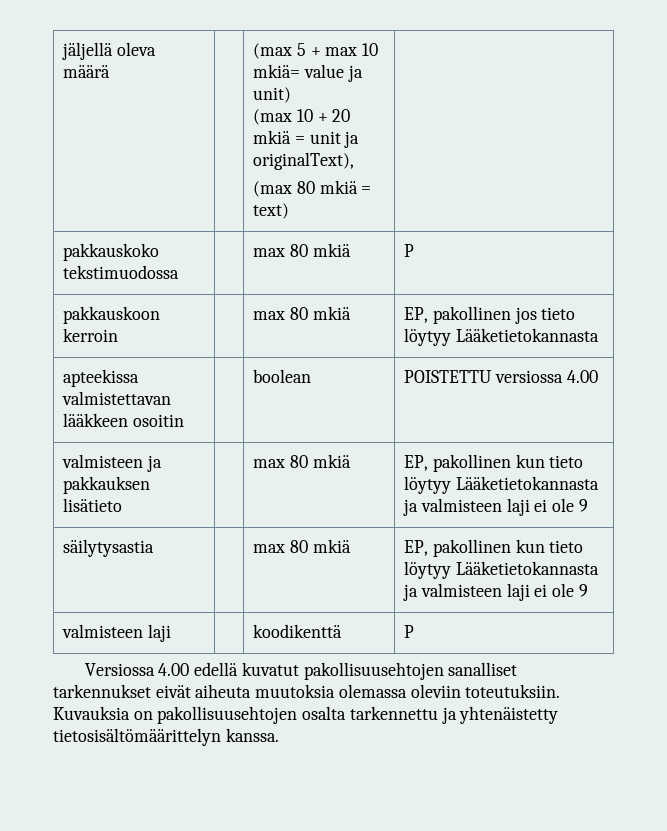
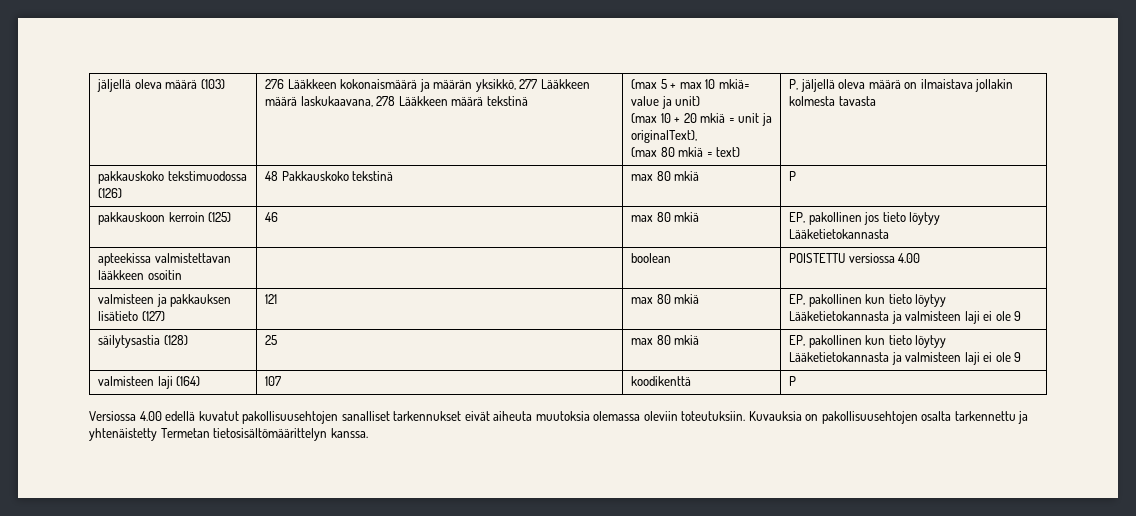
[62,42,156,60] [63,65,111,78] jäljellä oleva määrä | -> [97,79,225,92] [265,79,590,92] [265,96,528,107] jäljellä oleva määrä (103) | 276 Lääkkeen kokonaismäärä ja määrän yksikkö, 277 Lääkkeen määrä laskukaavana, 278 Lääkkeen määrä tekstinä
[63,243,160,261] [63,265,180,279] // pakkauskoko tekstimuodossa | -> [789,79,1014,92] [789,96,876,106] [98,171,247,184] [98,188,123,198] [265,171,394,181] P, jäljellä oleva määrä on ilmaistava jollakin kolmesta tavasta // pakkauskoko tekstimuodossa (126) | 48 Pakkauskoko tekstinä
(119, 335) | -> [208,212,232,222] [265,212,279,222] (125) | 46
(123, 505) | -> [141,311,165,321] [265,294,278,304] (127) | 121
(155, 548) | -> [163,335,188,345] [265,335,278,345] (128) | 25
(171, 633) | -> [176,376,201,386] [265,376,282,386] (164) | 107
(559, 715) none -> [160,428,210,438] Termetan

